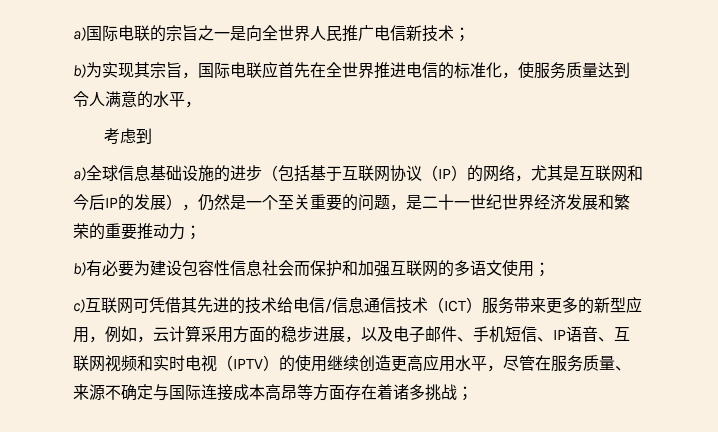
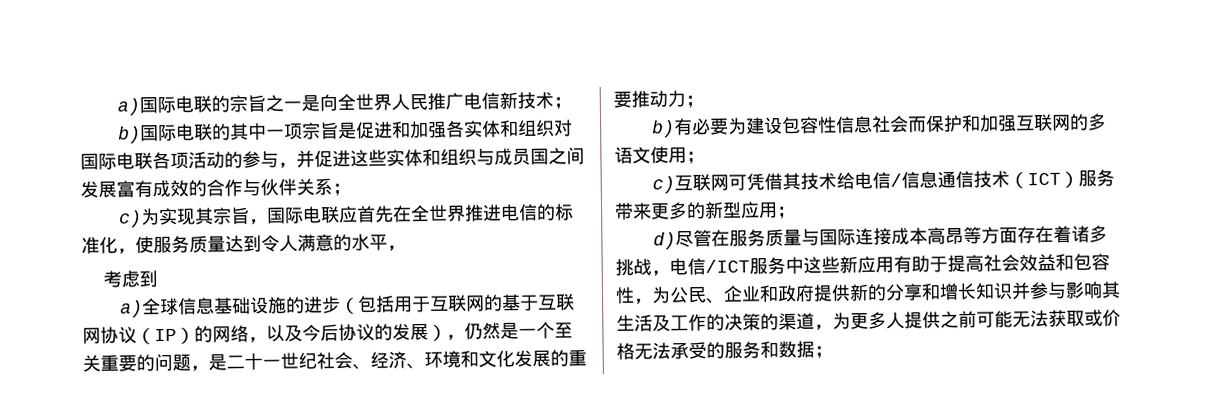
(86, 71) none -> [140,119,574,142] [80,147,585,170] [80,178,351,198] [119,210,143,228] 国际电联的其中一项宗旨是促进和加强各实体和组织对国际电联各项活动的参与，并促进这些实体和组织与成员国之间发展富有成效的合作与伙伴关系； // c)
(310, 173) none -> [394,294,504,313] 用于互联网的
[531,165,643,182] [73,194,118,210] 尤其是互联网和今后IP -> [266,323,375,342] 以及今后协议
[502,194,630,210] [73,223,89,239] 世界经济发展和繁荣 -> [316,349,551,370] 社会、经济、环境和文化发展
[197,297,245,314] 先进的 -> (802, 181) none
[89,325,630,343] [73,354,503,372] ，例如，云计算采用方面的稳步进展，以及电子邮件、手机短信、IP语音、互联网视频和实时电视（IPTV）的使用继续创造更高应用水平， -> [777,205,796,220] [653,232,677,250] ； // d)
[615,366,631,371] [73,384,153,401] 、来源不确定 -> (803, 237) none
(457, 392) none -> [651,253,1110,277] [615,281,1121,305] [616,309,1121,332] [616,340,815,360] ，电信/ICT服务中这些新应用有助于提高社会效益和包容性，为公民、企业和政府提供新的分享和增长知识并参与影响其生活及工作的决策的渠道，为更多人提供之前可能无法获取或价格无法承受的服务和数据

